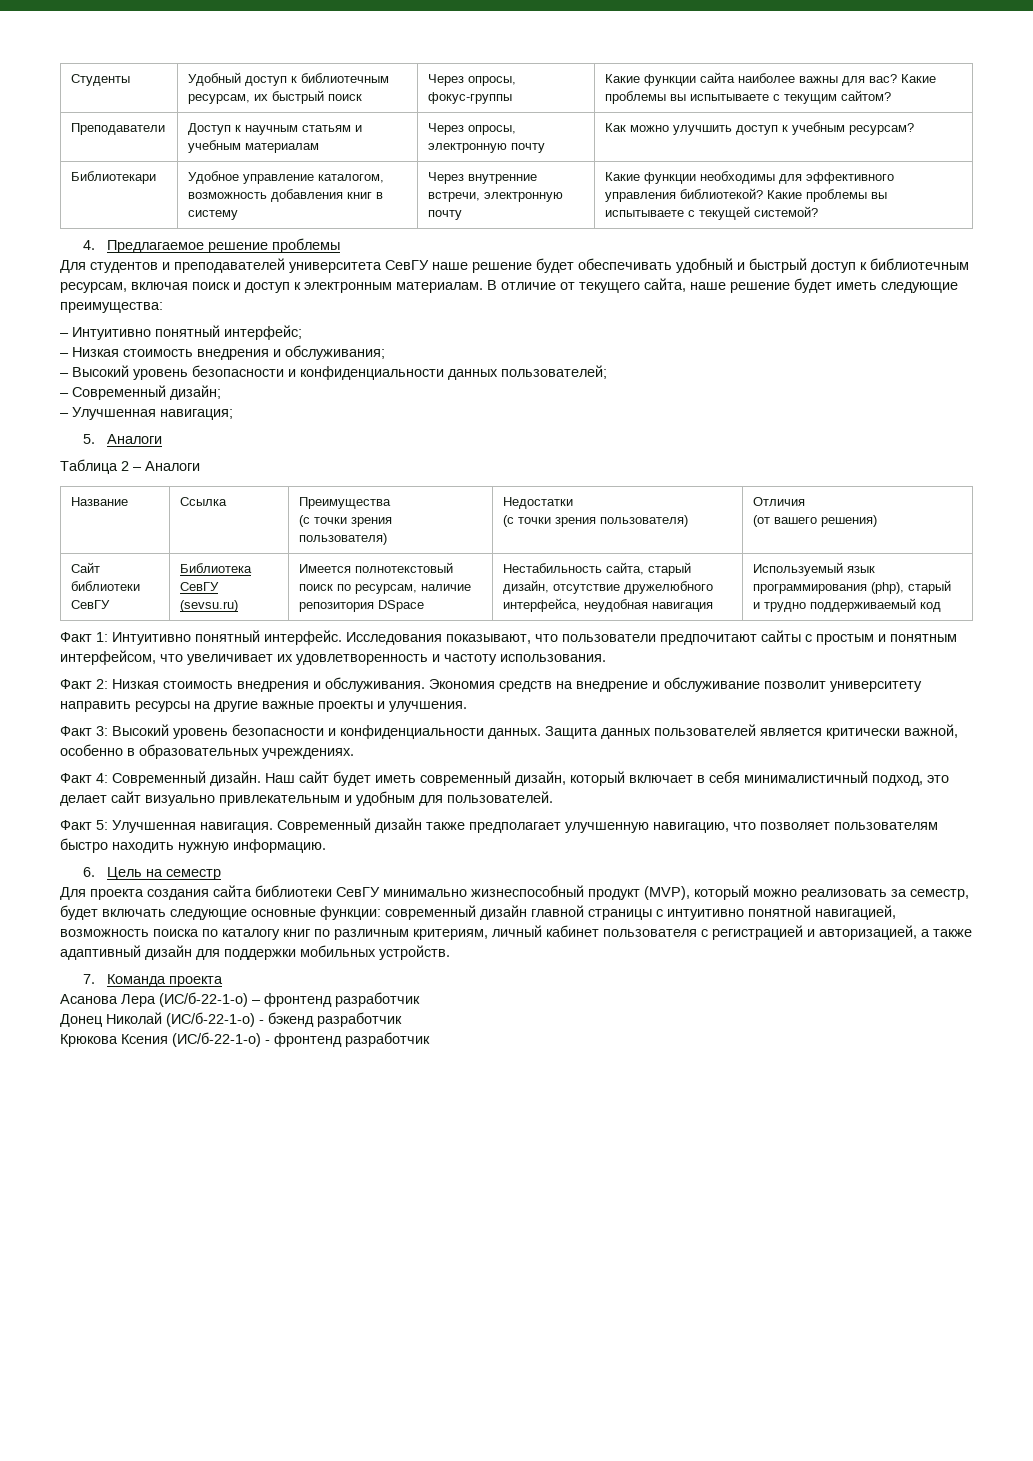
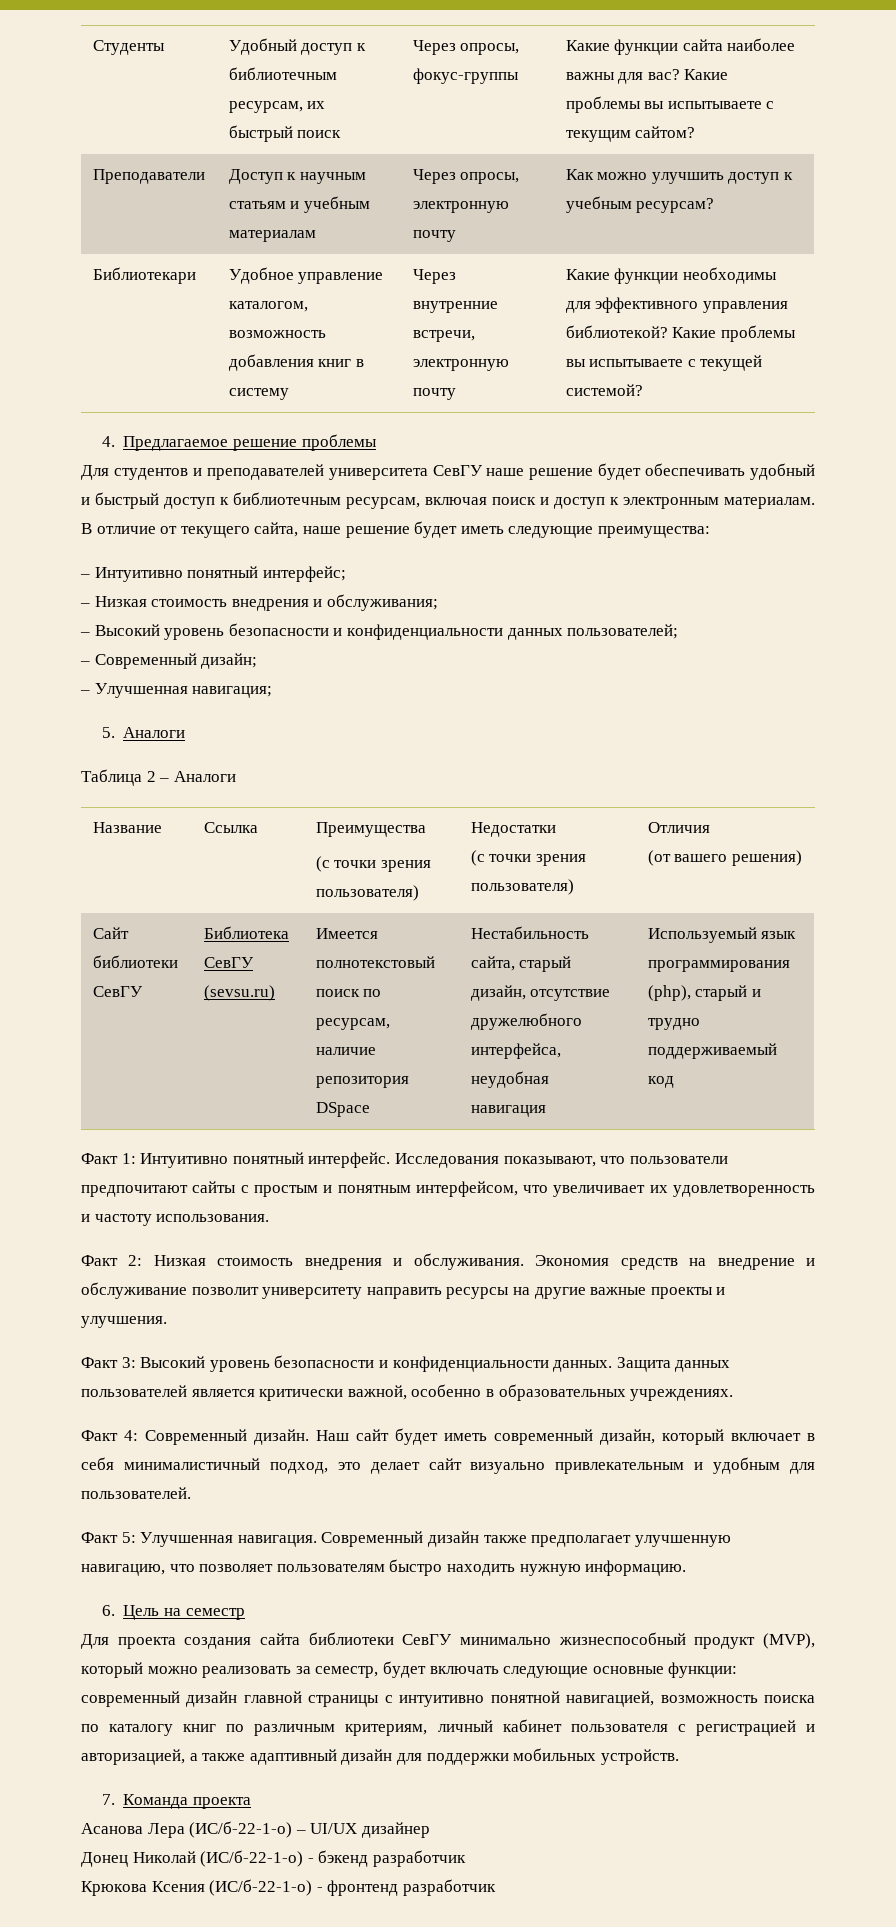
[264,992,420,1007] фронтенд разработчик -> [310,1822,430,1838] UI/UX дизайнер

